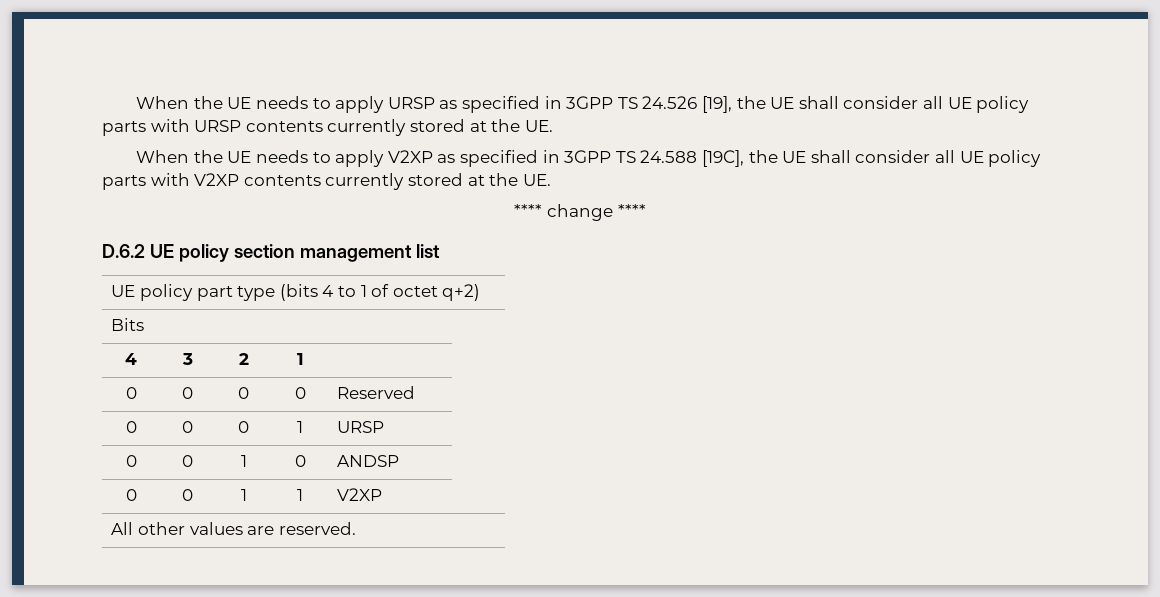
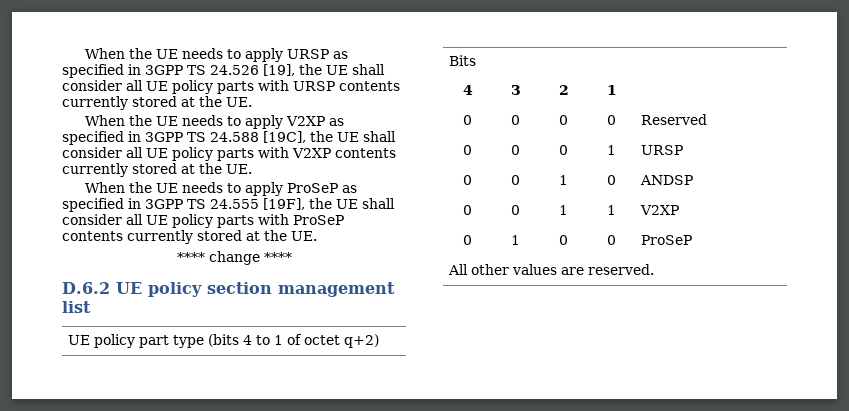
(551, 180) none -> [84,182,357,196] [62,198,395,212] [62,214,344,228] [62,230,317,244] // When the UE needs to apply ProSeP as specified in 3GPP TS 24.555 [19F], the UE shall consider all UE policy parts with ProSeP contents currently stored at the UE.
(383, 494) none -> [463,235,472,245] [511,235,520,245] [559,235,568,245] [607,235,616,245] [641,235,693,245] // 0 | 1 | 0 | 0 | ProSeP

